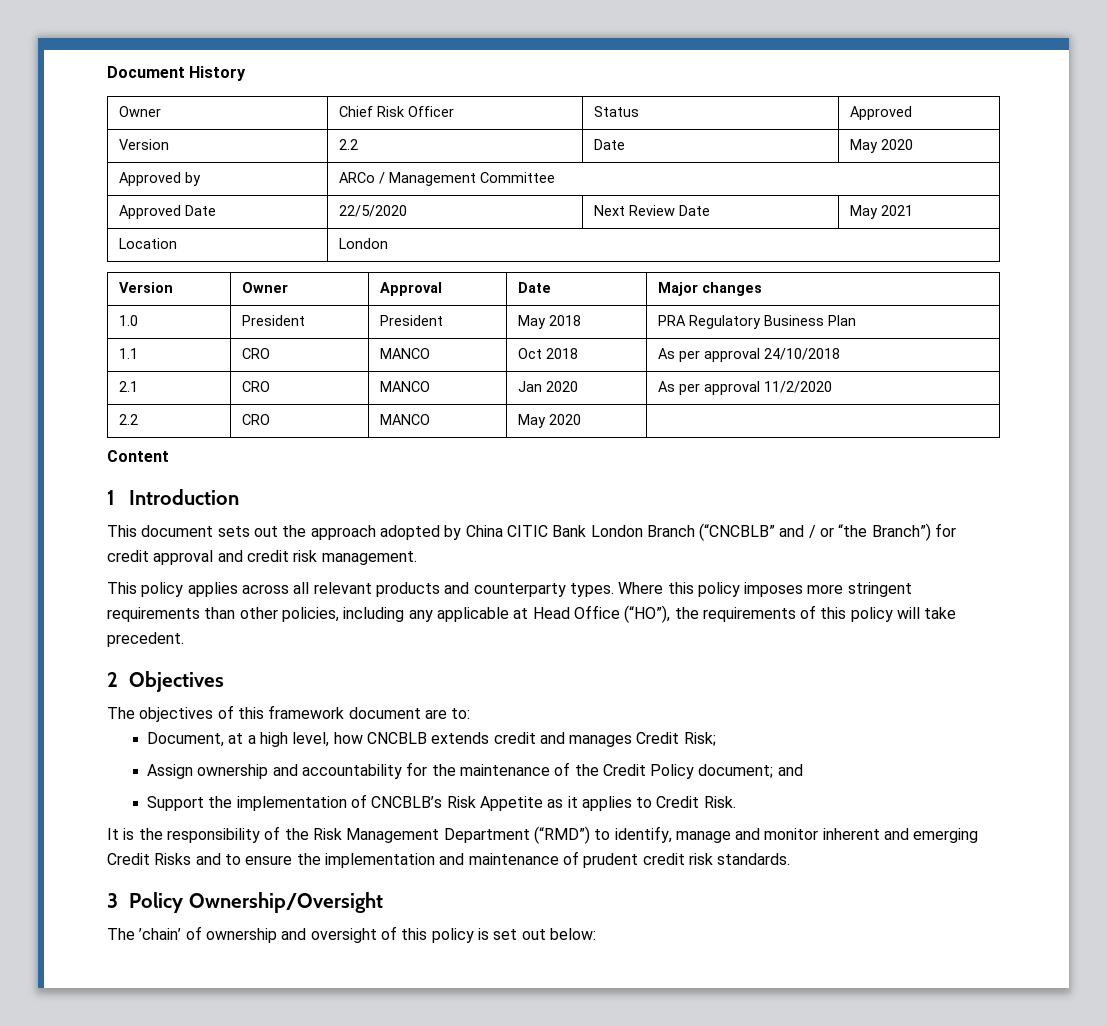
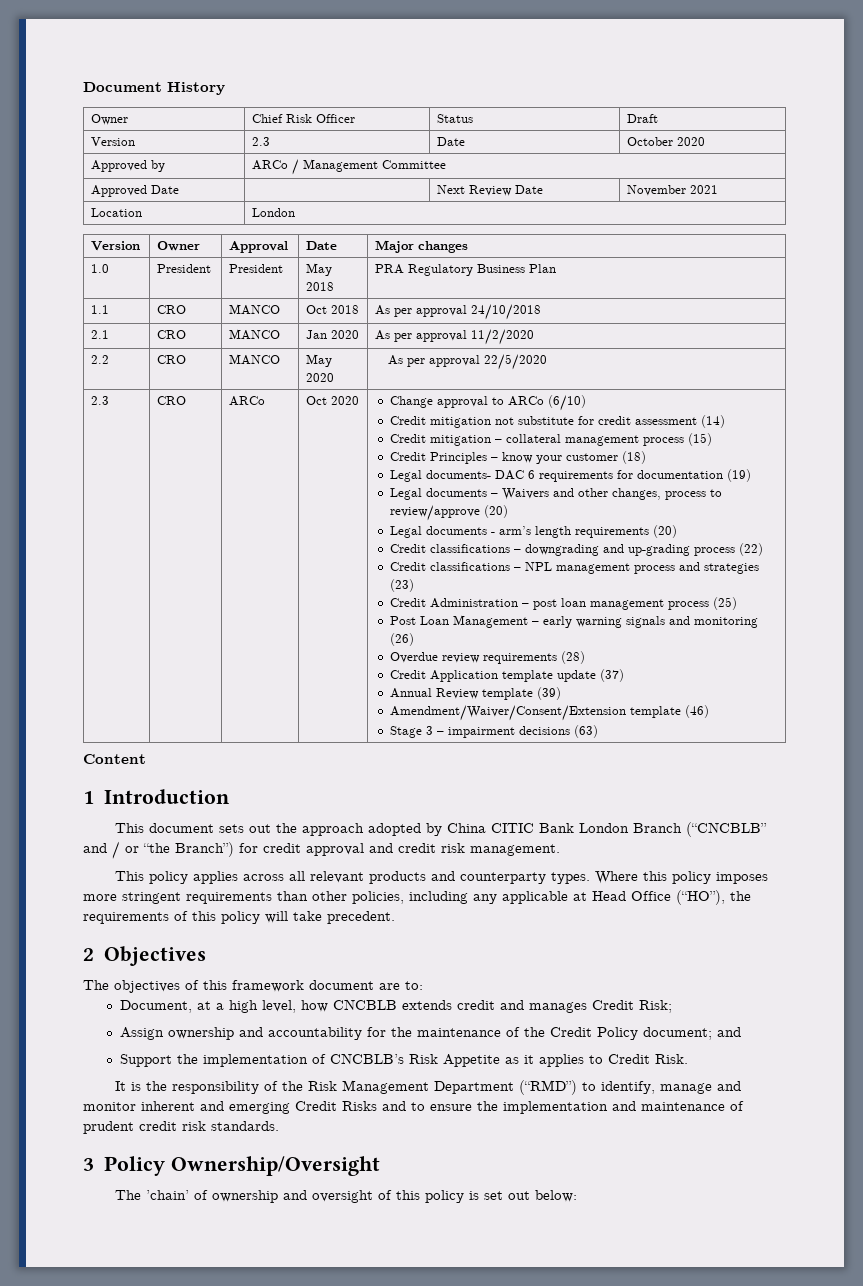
[850,106,913,120] [119,139,170,150] [339,139,359,150] [594,139,626,150] [850,139,879,153] Approved // Version | 2.2 | Date | May -> [627,114,659,123] [91,137,136,146] [252,137,271,146] [437,137,466,146] [627,137,674,146] Draft // Version | 2.3 | Date | October
[339,205,408,217] 22/5/2020 -> (180, 189) none
[850,205,879,219] May -> [627,185,687,196] November
(582, 419) none -> [387,354,547,370] [91,396,110,405] [157,396,187,405] [229,396,266,406] [306,396,360,405] [389,395,586,411] [389,415,725,428] [389,433,712,446] [389,451,646,464] [389,469,751,482] [389,488,722,500] [389,505,508,521] [389,525,677,538] [389,543,763,556] [389,562,759,574] [389,579,414,592] [389,597,737,610] [389,615,758,628] [389,633,414,646] [389,651,585,664] [389,669,624,682] [389,687,561,700] [389,705,709,721] [389,725,598,738] As per approval 22/5/2020 // 2.3 | CRO | ARCo | Oct 2020 | Change approval to ARCo (6/10) // Credit mitigation not substitute for credit assessment (14) // Credit mitigation – collateral management process (15) // Credit Principles – know your customer (18) // Legal documents- DAC 6 requirements for documentation (19) // Legal documents – Waivers and other changes, process to review/approve (20) // Legal documents - arm’s length requirements (20) // Credit classifications – downgrading and up-grading process (22) // Credit classifications – NPL management process and strategies (23) // Credit Administration – post loan management process (25) // Post Loan Management – early warning signals and monitoring (26) // Overdue review requirements (28) // Credit Application template update (37) // Annual Review template (39) // Amendment/Waiver/Consent/Extension template (46) // Stage 3 – impairment decisions (63)

